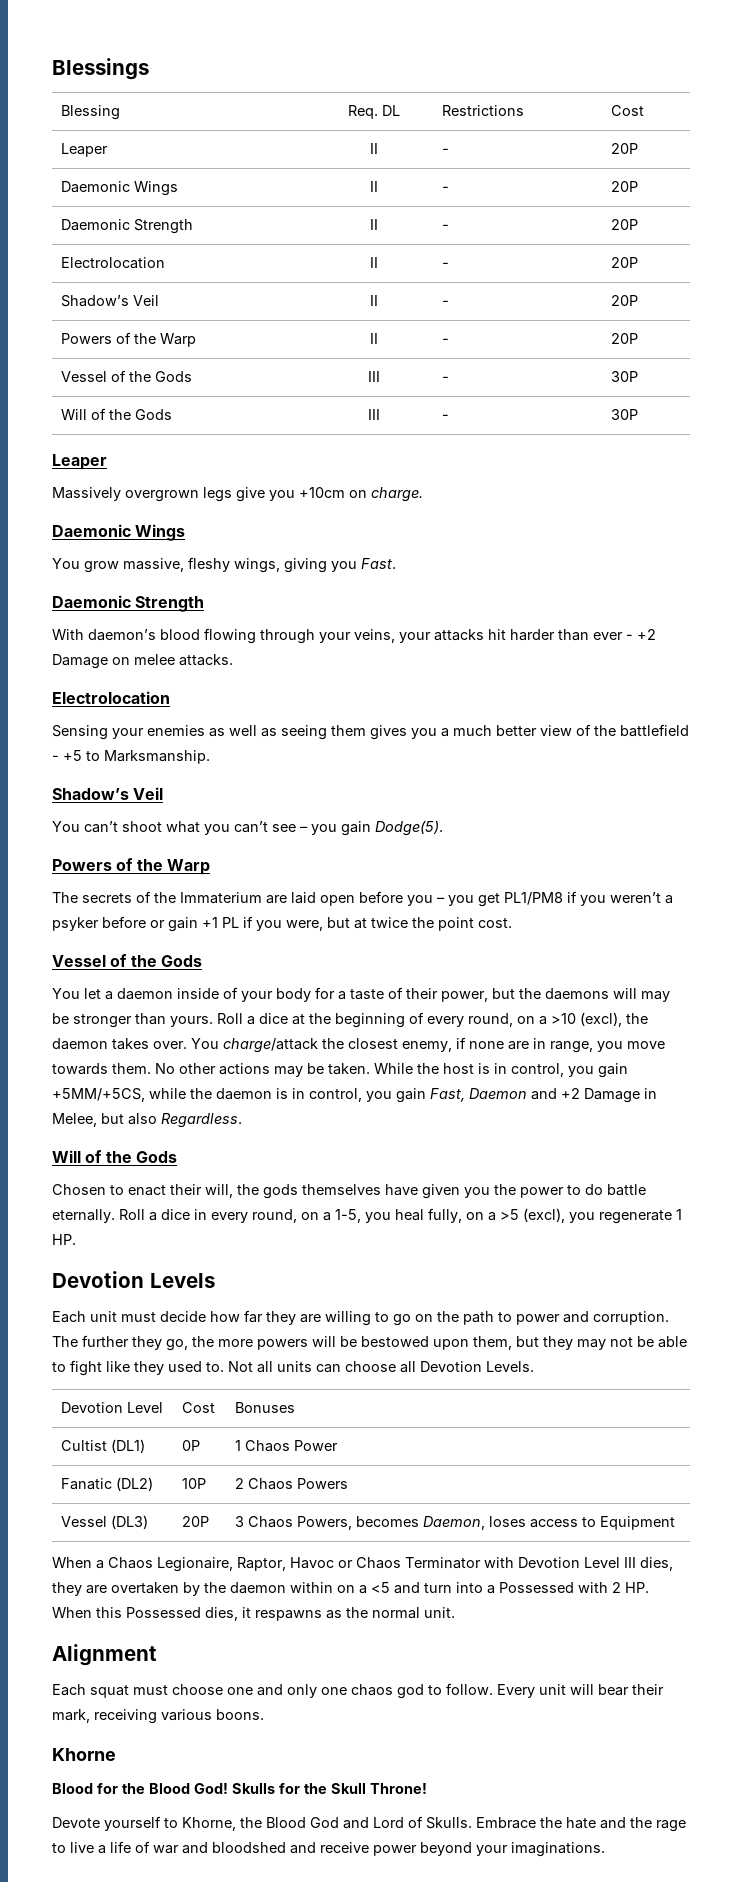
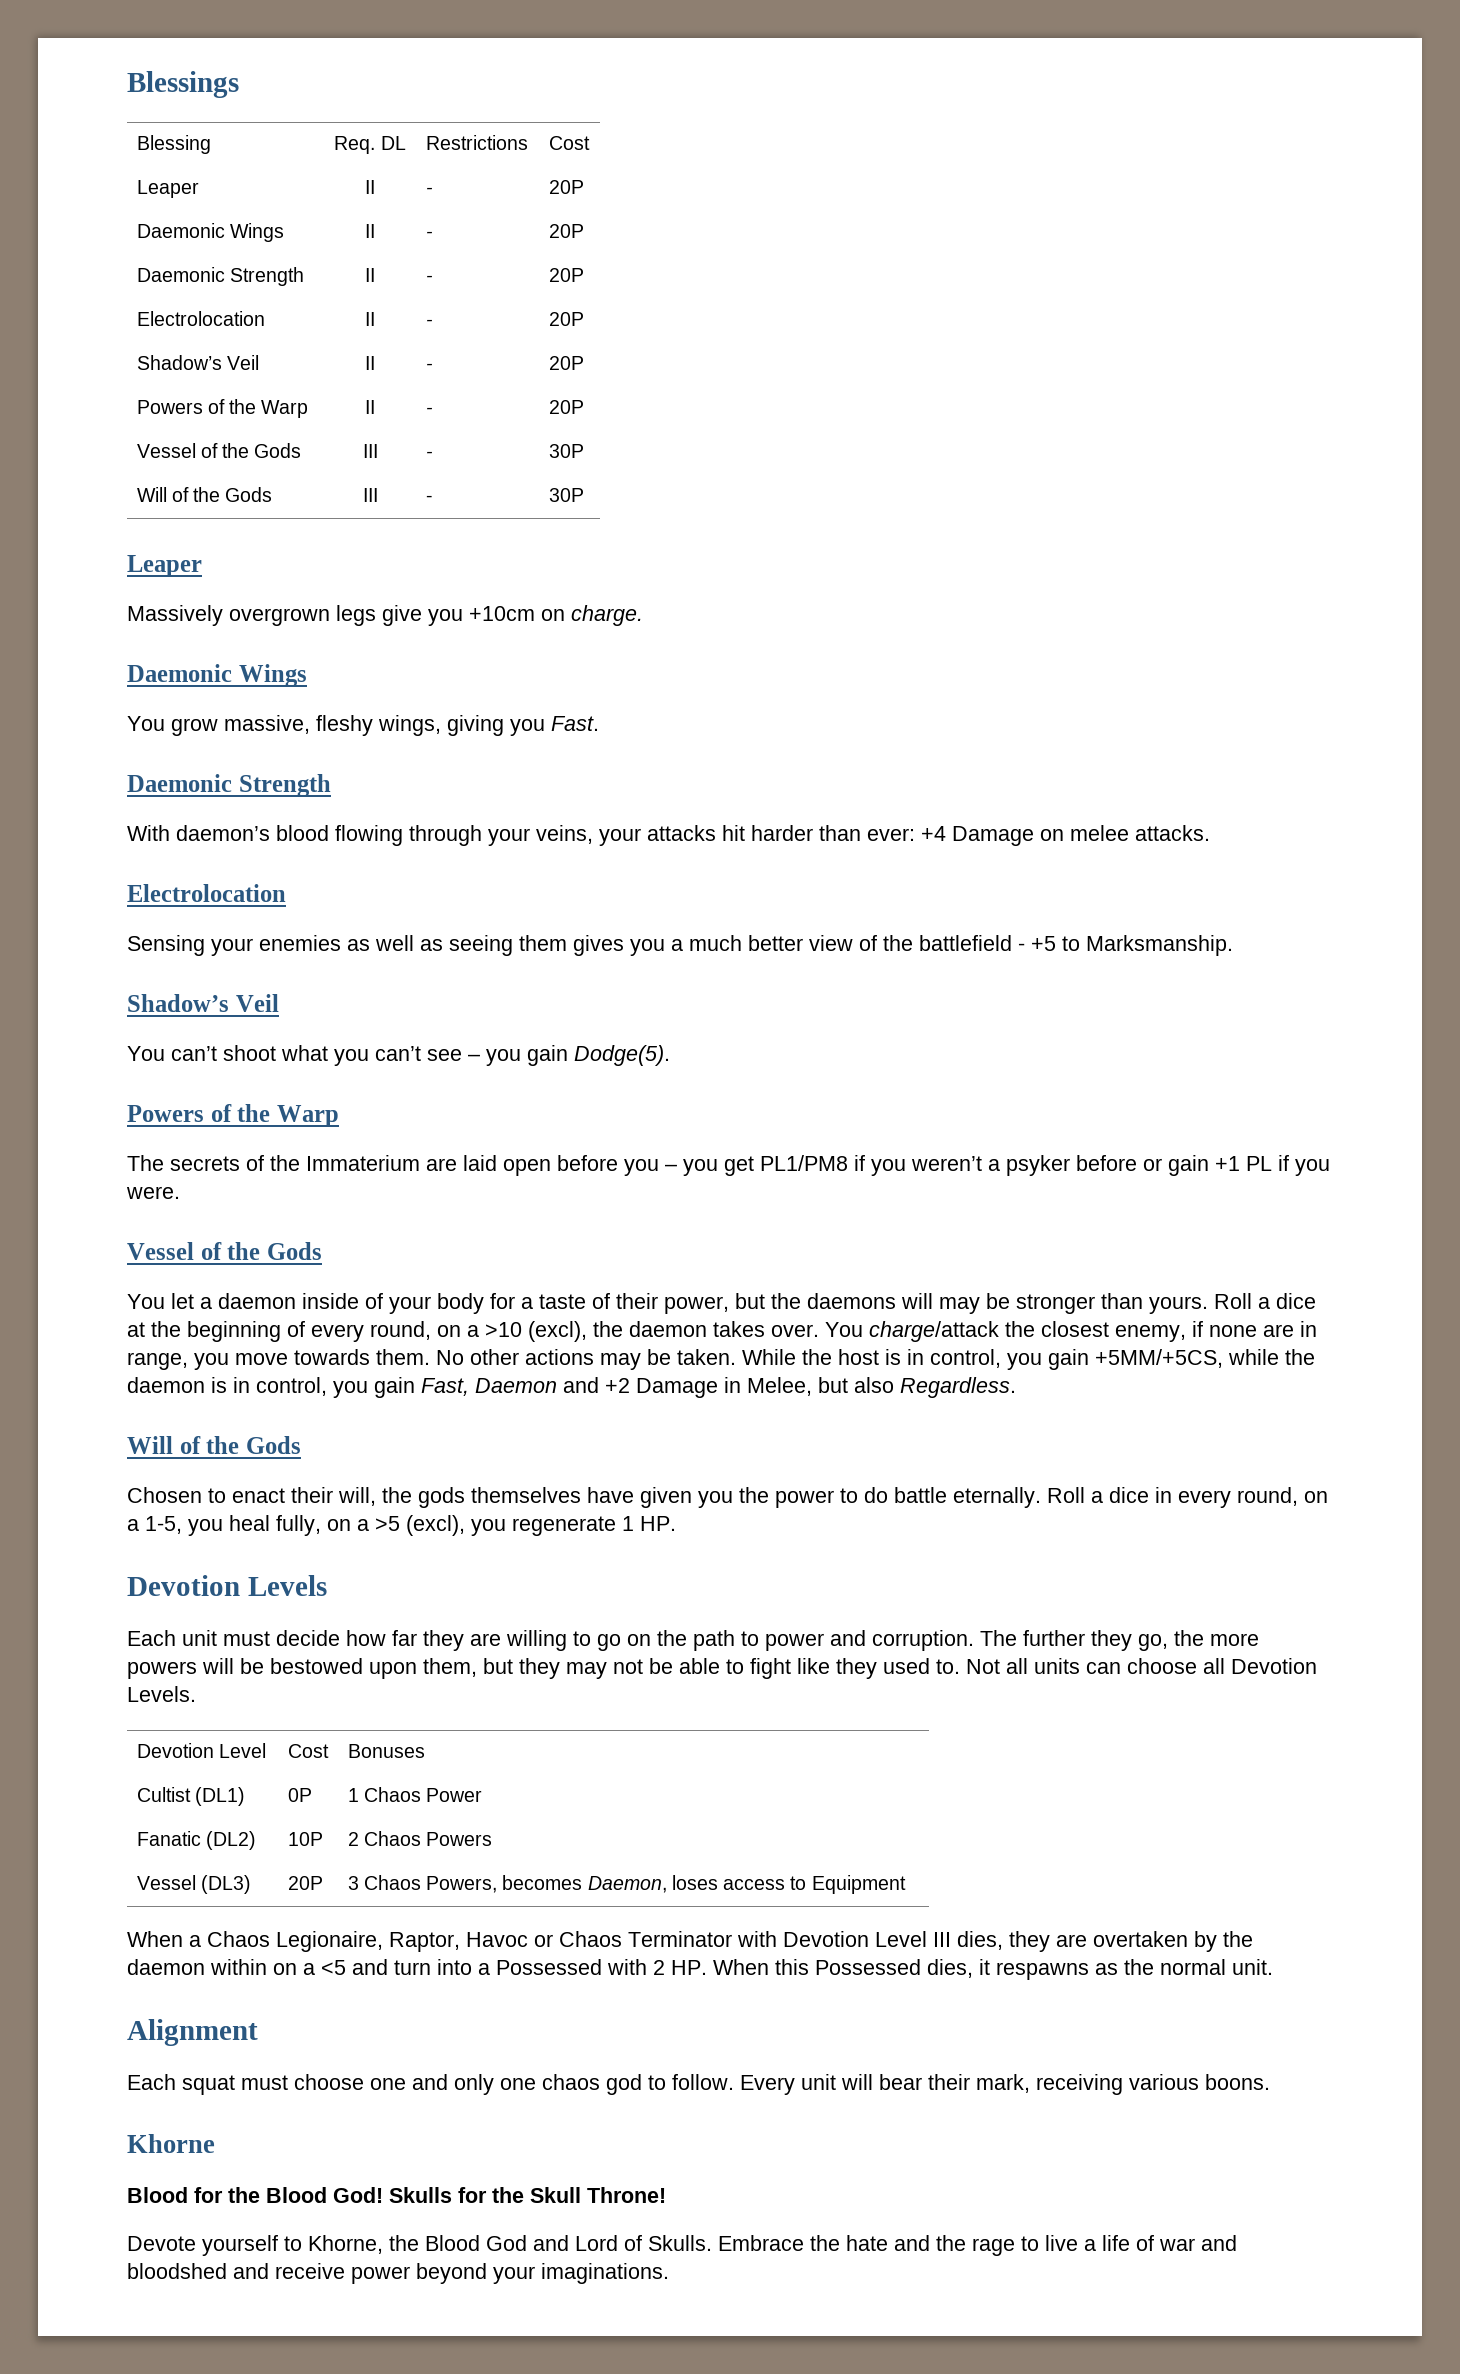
[593,629,656,640] ever - +2 -> [867,826,946,841] ever: +4
[286,917,512,931] were, but at twice the point cost. -> [126,1186,180,1199] were.

